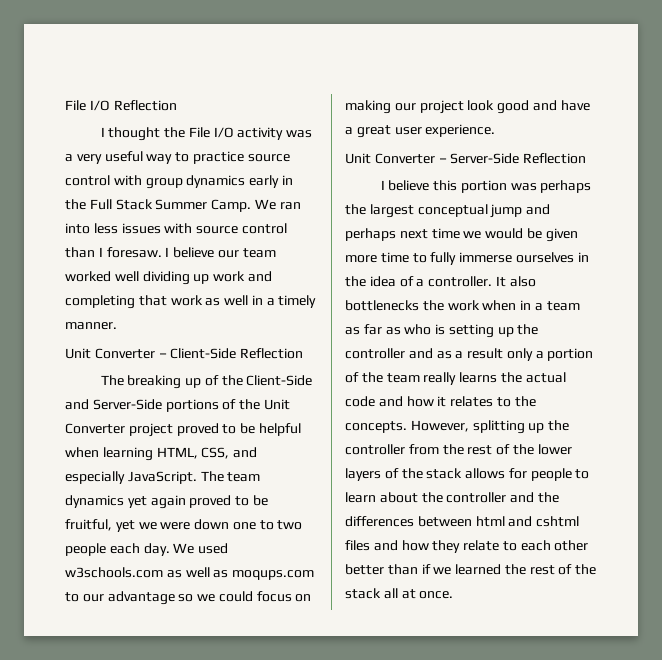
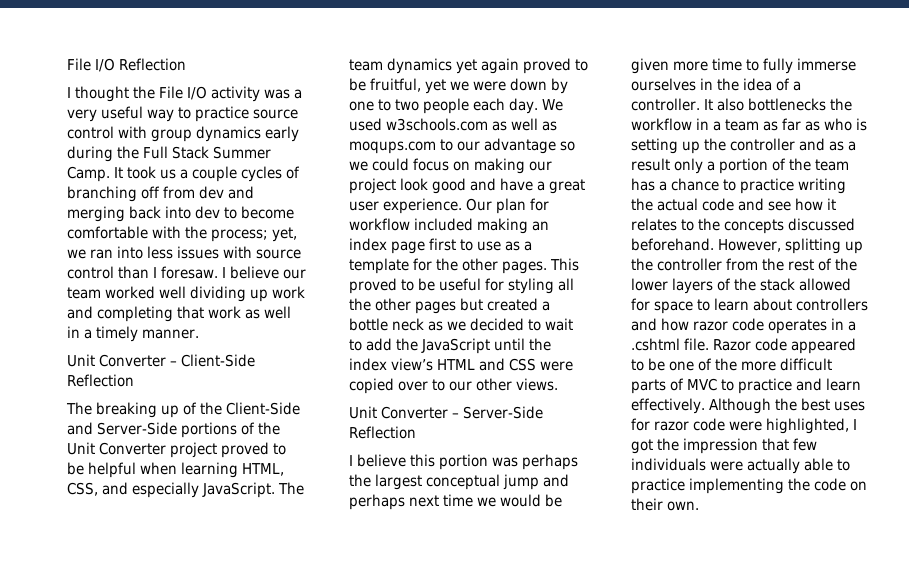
[281,175,293,185] in -> [67,146,113,162] during
[254,199,276,210] We -> [114,166,301,182] [67,186,255,202] [67,206,295,222] [67,226,298,242] [67,249,86,259] It took us a couple cycles of branching off from dev and merging back into dev to become comfortable with the process; yet, we
(230, 524) none -> [551,78,569,94] by
(496, 130) none -> [466,198,550,214] [349,218,550,234] [349,238,533,254] [349,258,580,274] [349,278,575,294] [349,298,551,314] [349,318,574,331] [349,338,552,354] [349,358,574,371] [349,378,559,394] Our plan for workflow included making an index page first to use as a template for the other pages. This proved to be useful for styling all the other pages but created a bottle neck as we decided to wait to add the JavaScript until the index view’s HTML and CSS were copied over to our other views.
[447,300,517,311] work when -> [631,118,692,131] workflow
[423,372,498,385] really learns -> [631,178,847,194] has a chance to practice writing
(403, 401) none -> [768,201,792,211] see
[345,421,407,433] concepts. -> [724,218,856,234] [631,238,714,251] concepts discussed beforehand.
[465,468,590,481] [345,492,559,503] [345,516,580,527] [345,540,589,553] [345,564,597,575] [345,588,454,599] allows for people to learn about the controller and the differences between html and cshtml files and how they relate to each other better than if we learned the rest of the stack all at once. -> [799,278,852,291] [631,298,869,314] [631,318,857,334] [631,338,857,354] [631,358,833,371] [631,378,862,394] [631,398,866,414] [631,418,858,434] [631,438,818,454] [631,458,851,474] [631,478,868,494] [631,498,700,511] allowed for space to learn about controllers and how razor code operates in a .cshtml file. Razor code appeared to be one of the more difficult parts of MVC to practice and learn effectively. Although the best uses for razor code were highlighted, I got the impression that few individuals were actually able to practice implementing the code on their own.

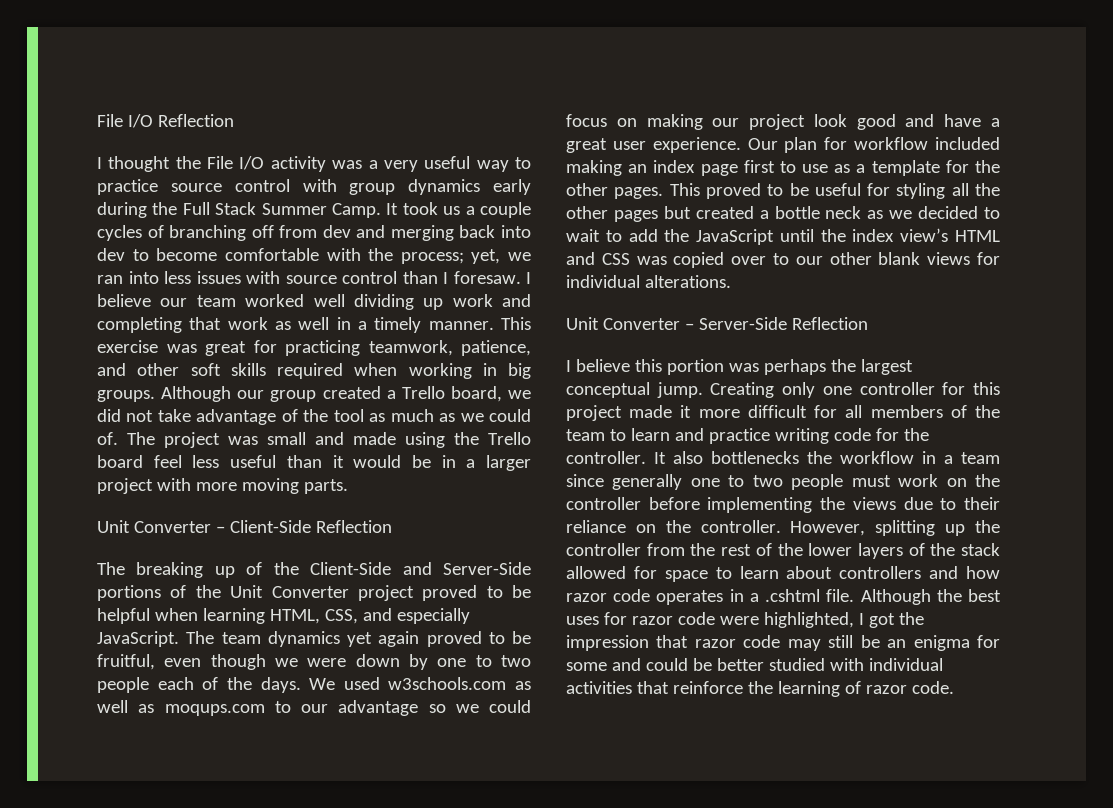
(200, 334) none -> [501,317,531,330] [97,340,531,356] [97,363,531,379] [97,386,531,402] [97,409,531,425] [97,432,531,448] [97,455,531,471] [97,478,348,494] This exercise was great for practicing teamwork, patience, and other soft skills required when working in big groups. Although our group created a Trello board, we did not take advantage of the tool as much as we could of. The project was small and made using the Trello board feel less useful than it would be in a larger project with more moving parts.
[425,79,447,94] yet -> [164,654,266,670] even though
[509,98,539,114] day. -> [202,677,301,693] of the days.
[540,361,574,371] were -> [636,256,667,265] was
[516,378,559,391] views. -> [878,252,1000,265] [566,275,731,288] blank views for individual alterations.
[503,474,570,490] [349,494,563,510] [631,58,857,74] [631,78,802,91] jump and perhaps next time we would be given more time to fully immerse ourselves in the idea of a -> [656,382,1000,398] [566,405,1000,421] [566,428,929,444] jump. Creating only one controller for this project made it more difficult for all members of the team to learn and practice writing code for the
[763,118,868,131] [631,138,857,154] [631,158,850,174] [631,178,847,194] [631,198,837,211] [631,218,856,234] [631,238,714,251] as far as who is setting up the controller and as a result only a portion of the team has a chance to practice writing the actual code and see how it relates to the concepts discussed beforehand. -> [566,474,1001,490] [566,497,1000,513] [566,520,781,533] since generally one to two people must work on the controller before implementing the views due to their reliance on the controller.
[713,338,857,354] [631,358,833,371] [631,378,862,394] [631,398,705,414] Razor code appeared to be one of the more difficult parts of MVC to practice and learn effectively. -> (855, 595) none
[793,438,818,451] [631,458,851,474] [631,478,868,494] [631,498,700,511] few individuals were actually able to practice implementing the code on their own. -> [694,635,1000,651] [566,658,943,671] [566,681,954,697] razor code may still be an enigma for some and could be better studied with individual activities that reinforce the learning of razor code.

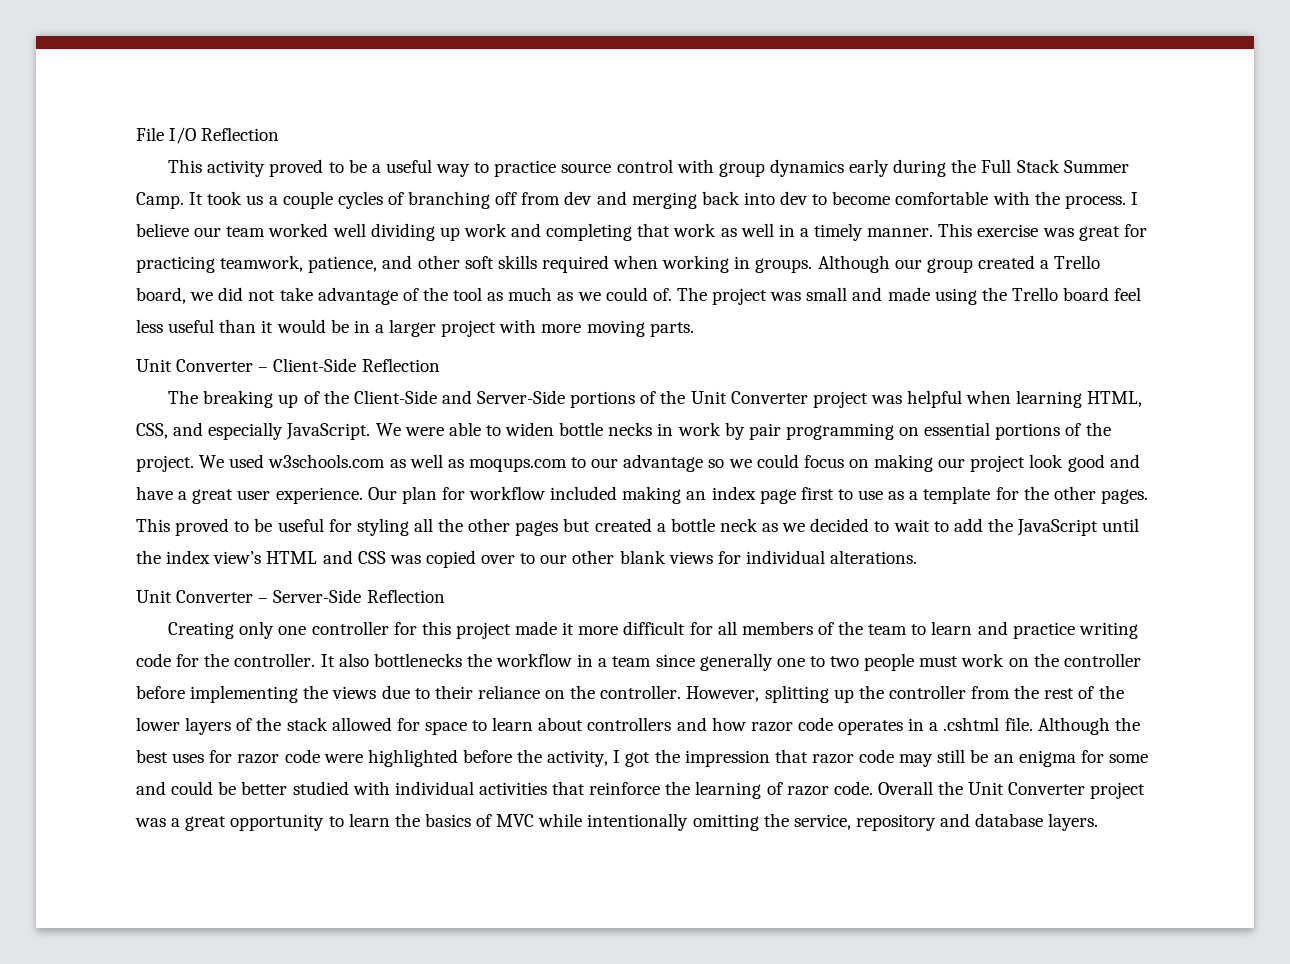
[97,156,418,172] I thought the File I/O activity was a very -> [168,159,381,177] This activity proved to be a
[400,249,531,264] [97,271,521,284] process; yet, we ran into less issues with source control than I foresaw. -> [1064,195,1126,209] process.
[508,363,531,379] big -> (751, 262) none
[422,585,531,601] proved to be -> [870,395,902,404] was
[186,631,531,647] [97,654,531,670] [97,677,301,693] The team dynamics yet again proved to be fruitful, even though we were down by one to two people each of the days. -> [375,422,1111,440] [136,455,194,472] We were able to widen bottle necks in work by pair programming on essential portions of the project.
[566,359,913,375] [566,382,703,398] I believe this portion was perhaps the largest conceptual jump. -> (445, 596) none
[763,612,854,628] highlighted, -> [367,749,609,767] highlighted before the activity,
(954, 687) none -> [877,781,1146,799] [135,813,1099,831] Overall the Unit Converter project was a great opportunity to learn the basics of MVC while intentionally omitting the service, repository and database layers.

